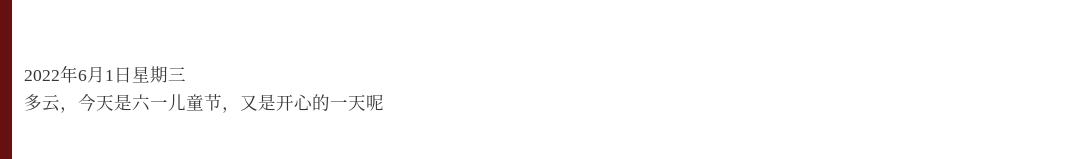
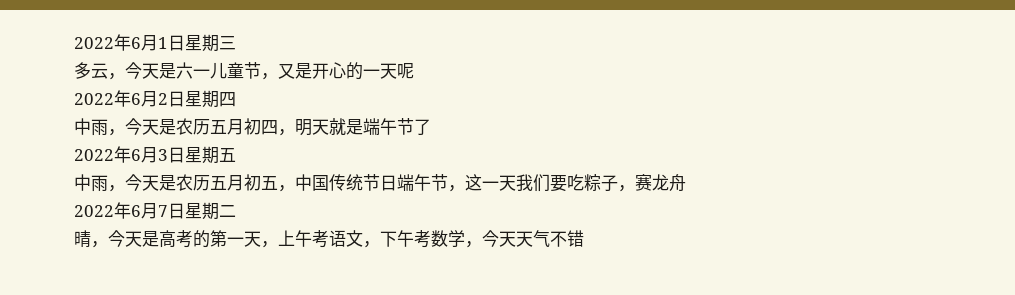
(384, 102) none -> [74,90,236,108] [74,118,431,136] [74,146,236,164] [74,173,686,192] [74,202,236,220] [74,230,584,248] // 2022年6月2日星期四 // 中雨，今天是农历五月初四，明天就是端午节了 // 2022年6月3日星期五 // 中雨，今天是农历五月初五，中国传统节日端午节，这一天我们要吃粽子，赛龙舟 // 2022年6月7日星期二 // 晴，今天是高考的第一天，上午考语文，下午考数学，今天天气不错

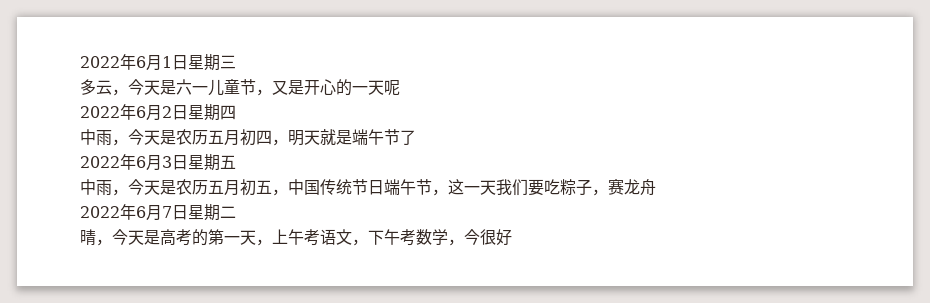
[499,230,584,247] 天天气不错 -> [480,229,512,246] 很好

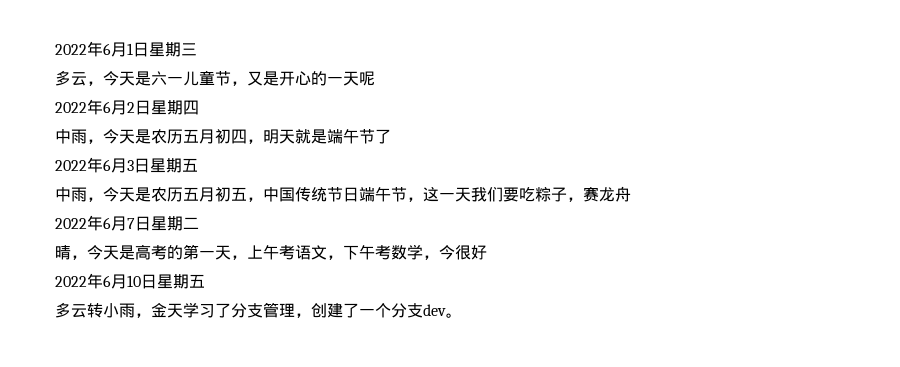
(512, 237) none -> [55,273,205,289] [55,302,462,318] // 2022年6月10日星期五 // 多云转小雨，金天学习了分支管理，创建了一个分支dev。

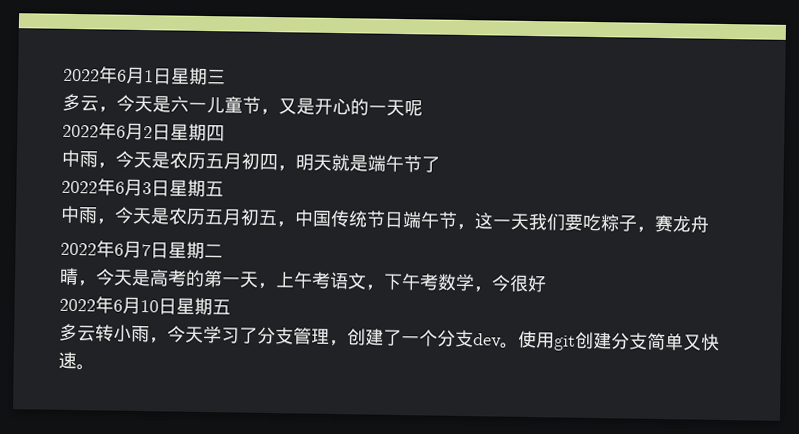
[151,303,167,318] 金 -> [167,325,186,343] 今
(462, 315) none -> [518,330,720,351] [58,351,95,371] 使用git创建分支简单又快速。

